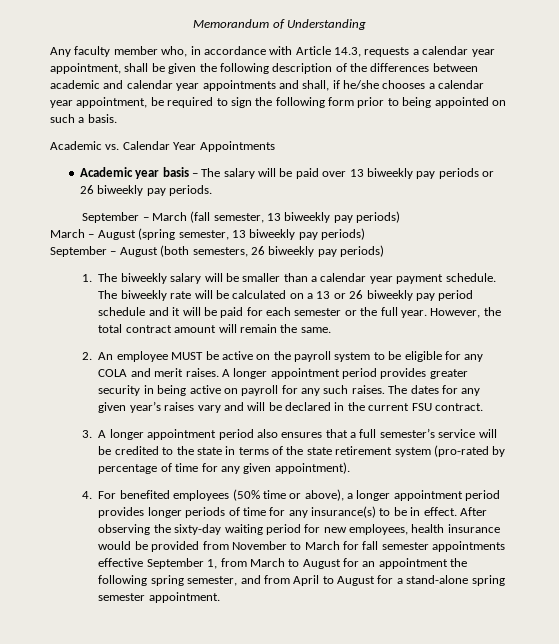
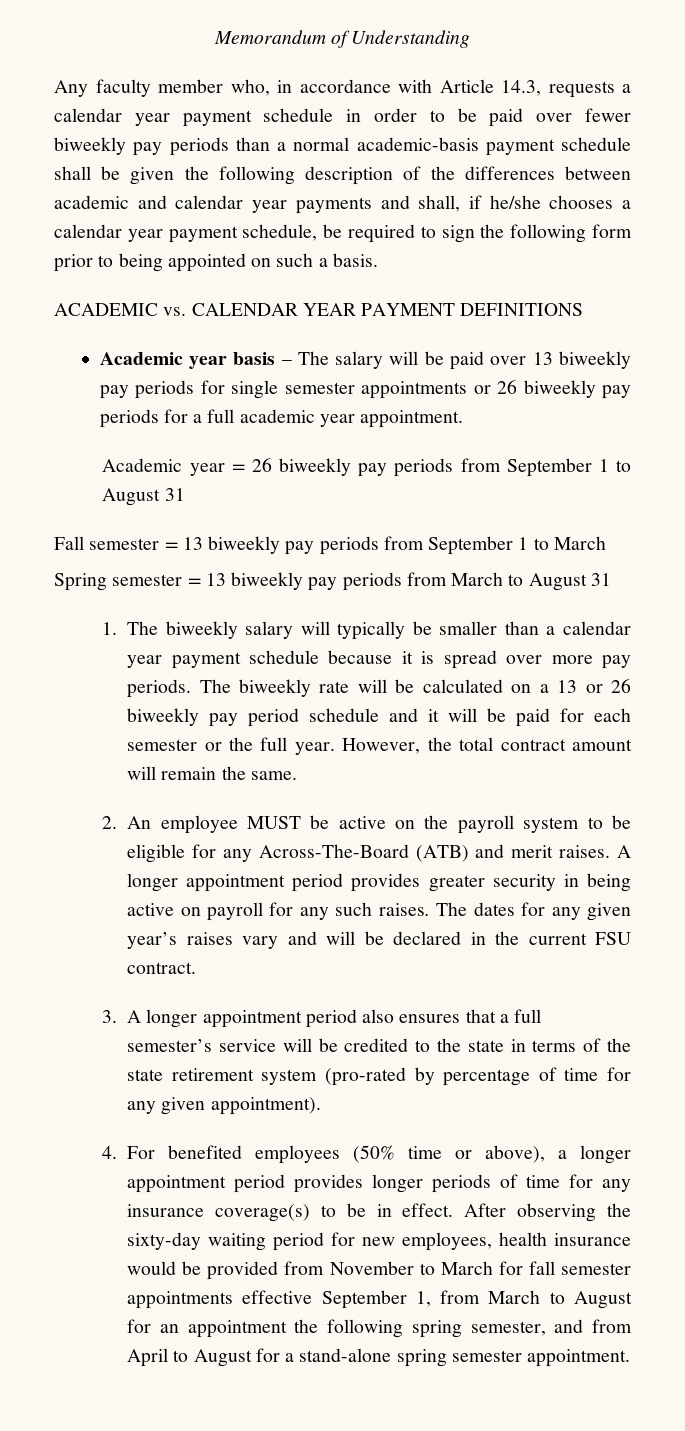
[50,63,121,74] appointment, -> [182,108,631,127] [54,137,631,156] payment schedule in order to be paid over fewer biweekly pay periods than a normal academic-basis payment schedule
[202,80,276,91] appointments -> [295,197,372,214] payments
[76,97,148,108] appointment, -> [168,224,318,243] payment schedule,
[50,141,275,152] Academic vs. Calendar Year Appointments -> [54,303,584,316] ACADEMIC vs. CALENDAR YEAR PAYMENT DEFINITIONS
[482,171,495,177] [79,185,212,196] [82,211,401,223] [50,228,365,240] [50,245,384,257] or 26 biweekly pay periods. // September – March (fall semester, 13 biweekly pay periods) // March – August (spring semester, 13 biweekly pay periods) // September – August (both semesters, 26 biweekly pay periods) -> [200,380,631,399] [99,409,464,428] [102,458,631,477] [102,488,185,506] [54,536,606,555] [54,572,611,591] for single semester appointments or 26 biweekly pay periods for a full academic year appointment. // Academic year = 26 biweekly pay periods from September 1 to August 31 // Fall semester = 13 biweekly pay periods from September 1 to March // Spring semester = 13 biweekly pay periods from March to August 31
(223, 277) none -> [337,621,406,640] typically
[445,273,496,282] schedule. -> [248,650,631,669] [127,679,192,698] schedule because it is spread over more pay periods.
[98,369,128,377] COLA -> [258,844,469,862] Across-The-Board (ATB)
[311,506,377,518] insurance(s) -> [127,1204,310,1222] insurance coverage(s)

